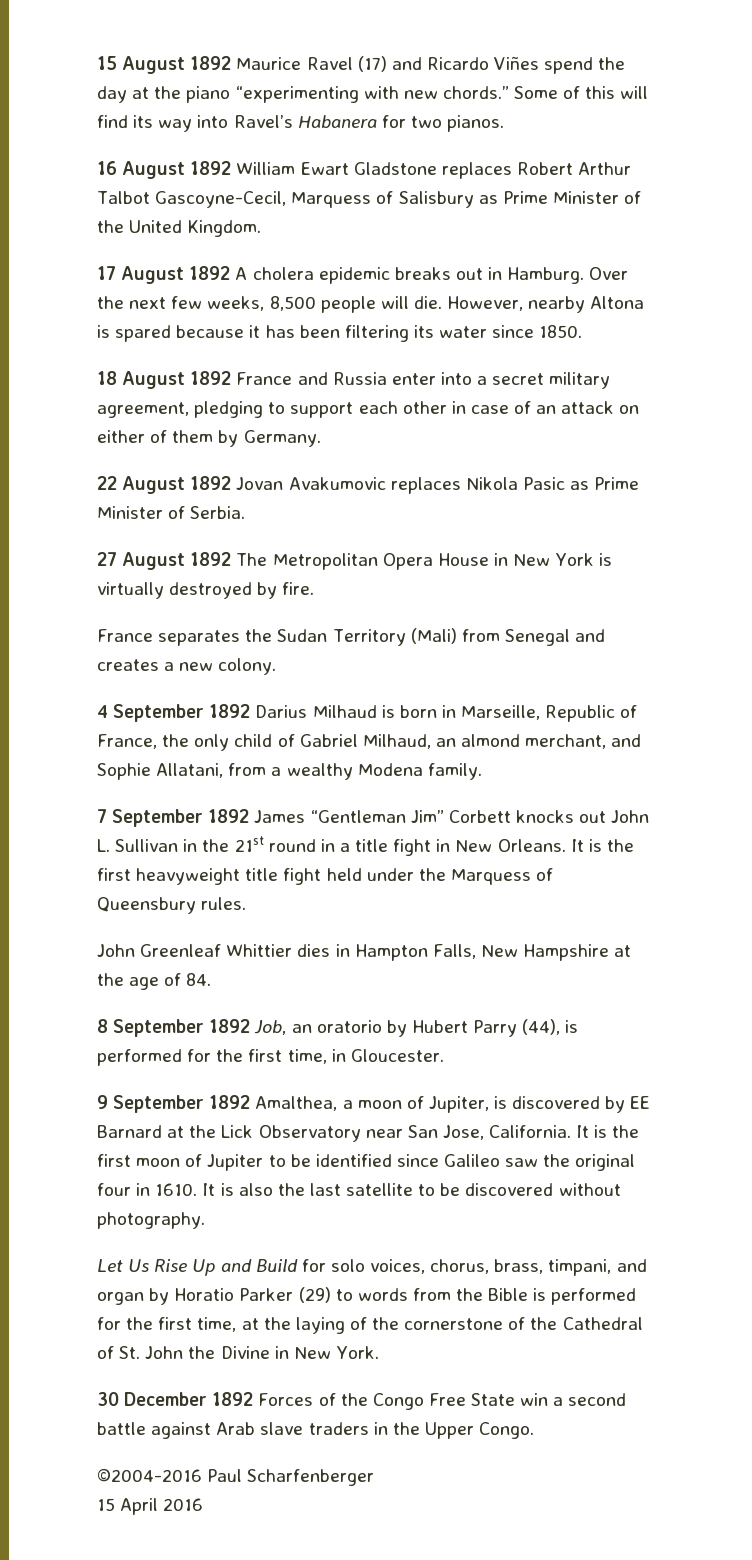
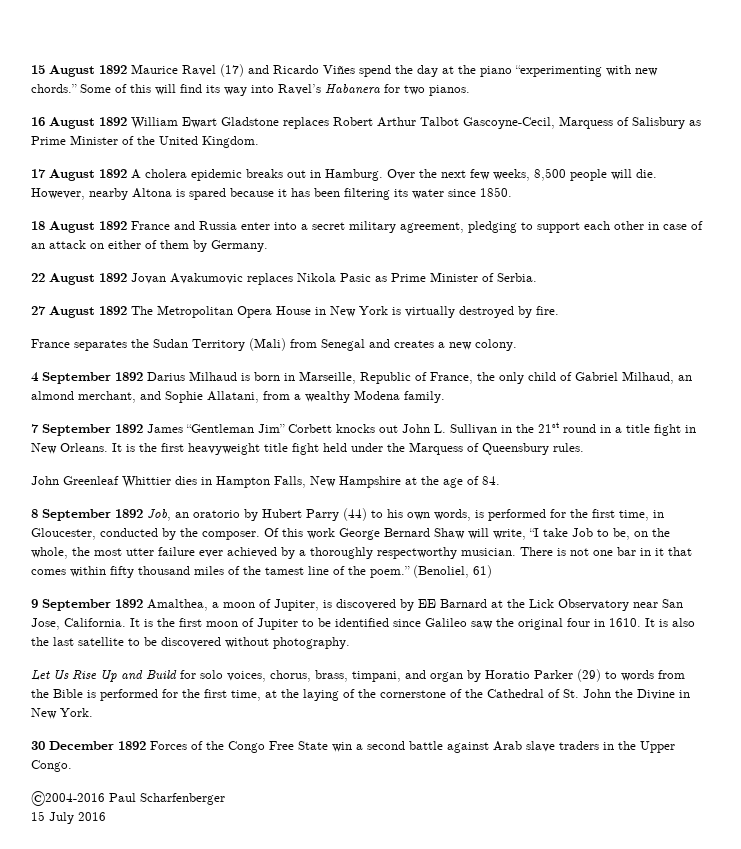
[522,1019,561,1035] (44), -> [343,508,471,521] (44) to his own words,
[350,1049,444,1062] Gloucester. -> [31,528,670,540] [31,547,692,559] [31,565,492,578] Gloucester, conducted by the composer. Of this work George Bernard Shaw will write, “I take Job to be, on the whole, the most utter failure ever achieved by a thoroughly respectworthy musician. There is not one bar in it that comes within fifty thousand miles of the tamest line of the poem.” (Benoliel, 61)
[120,1498,159,1515] April -> [49,812,74,824] July

